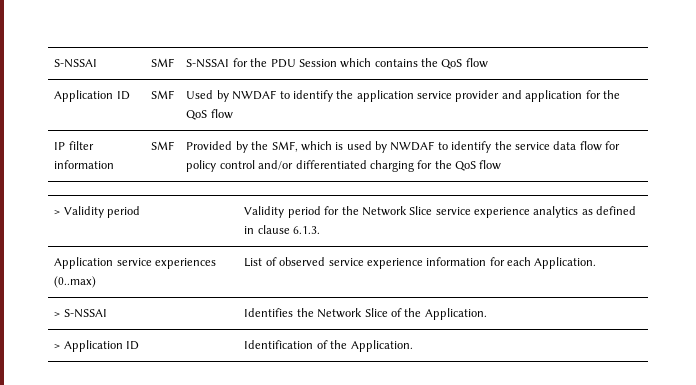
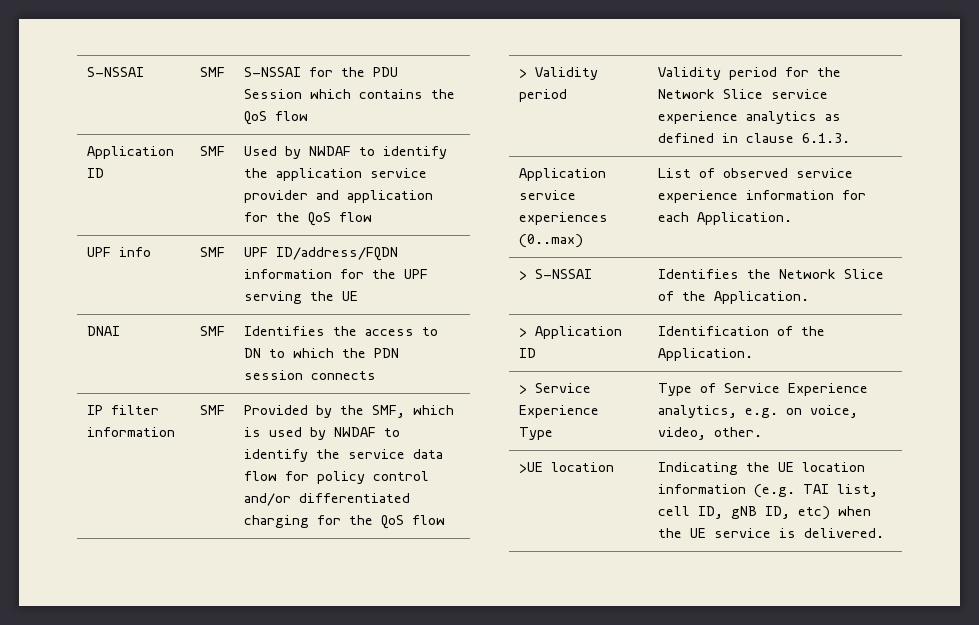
(233, 114) none -> [86,247,151,257] [199,247,225,257] [243,247,398,261] [243,269,428,279] [243,291,358,304] [86,326,120,336] [199,326,225,336] [243,326,438,336] [243,348,399,358] [243,370,376,380] // UPF info | SMF | UPF ID/address/FQDN information for the UPF serving the UE // DNAI | SMF | Identifies the access to DN to which the PDN session connects
(413, 346) none -> [518,383,591,394] [518,405,599,418] [518,427,553,440] [657,383,868,396] [657,405,858,418] [657,427,762,440] [518,462,614,473] [657,462,865,475] [657,484,878,498] [657,506,871,520] [657,528,884,538] // > Service Experience Type | Type of Service Experience analytics, e.g. on voice, video, other. // >UE location | Indicating the UE location information (e.g. TAI list, cell ID, gNB ID, etc) when the UE service is delivered.

